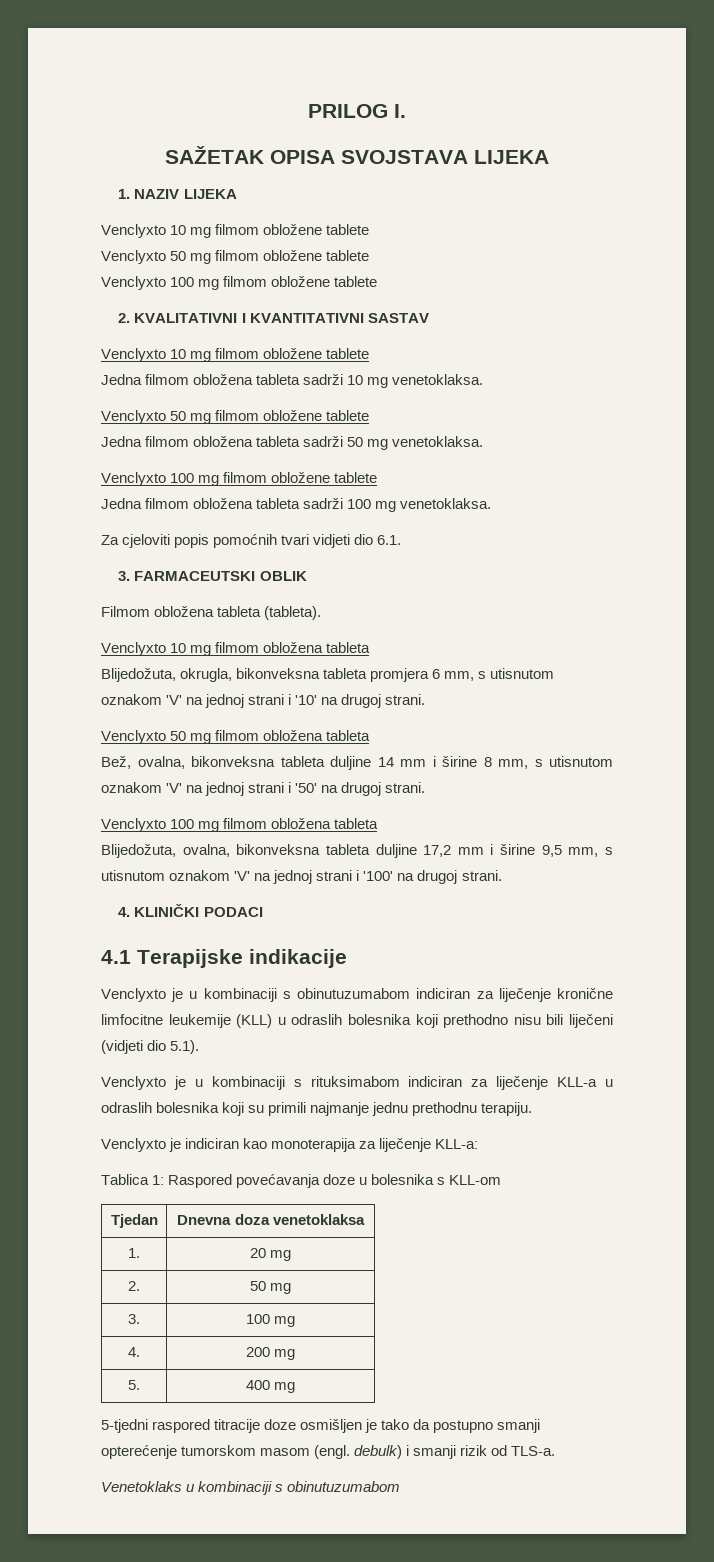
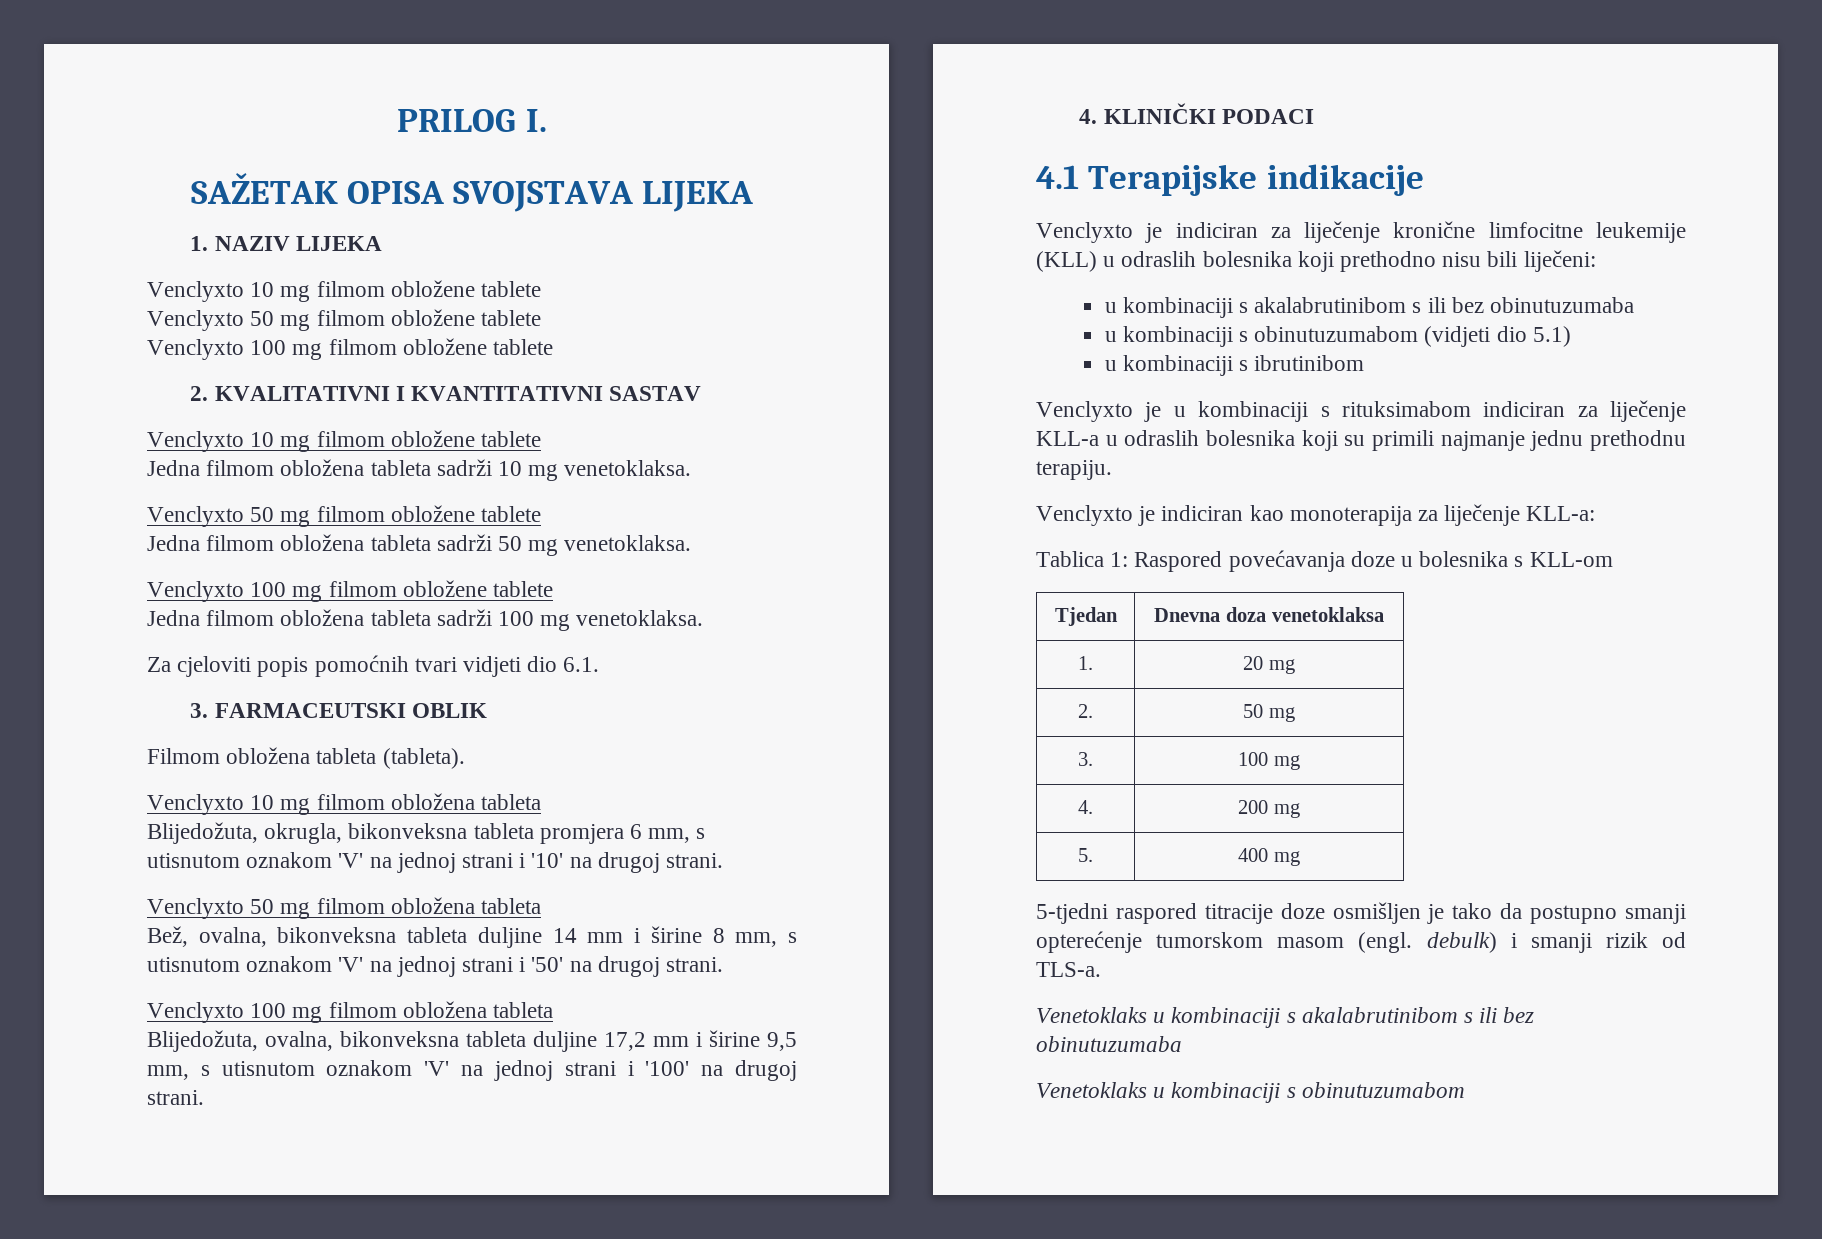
[189,988,411,1002] u kombinaciji s obinutuzumabom -> (1163, 233) none
[569,1014,614,1028] [101,1040,200,1054] liječeni (vidjeti dio 5.1). -> [1523,250,1596,272] [1104,297,1635,318] [1104,326,1571,347] [1104,355,1365,376] liječeni: // u kombinaciji s akalabrutinibom s ili bez obinutuzumaba // u kombinaciji s obinutuzumabom (vidjeti dio 5.1) // u kombinaciji s ibrutinibom
(556, 1451) none -> [1036,1007,1535,1028] [1036,1036,1182,1052] // Venetoklaks u kombinaciji s akalabrutinibom s ili bez obinutuzumaba

